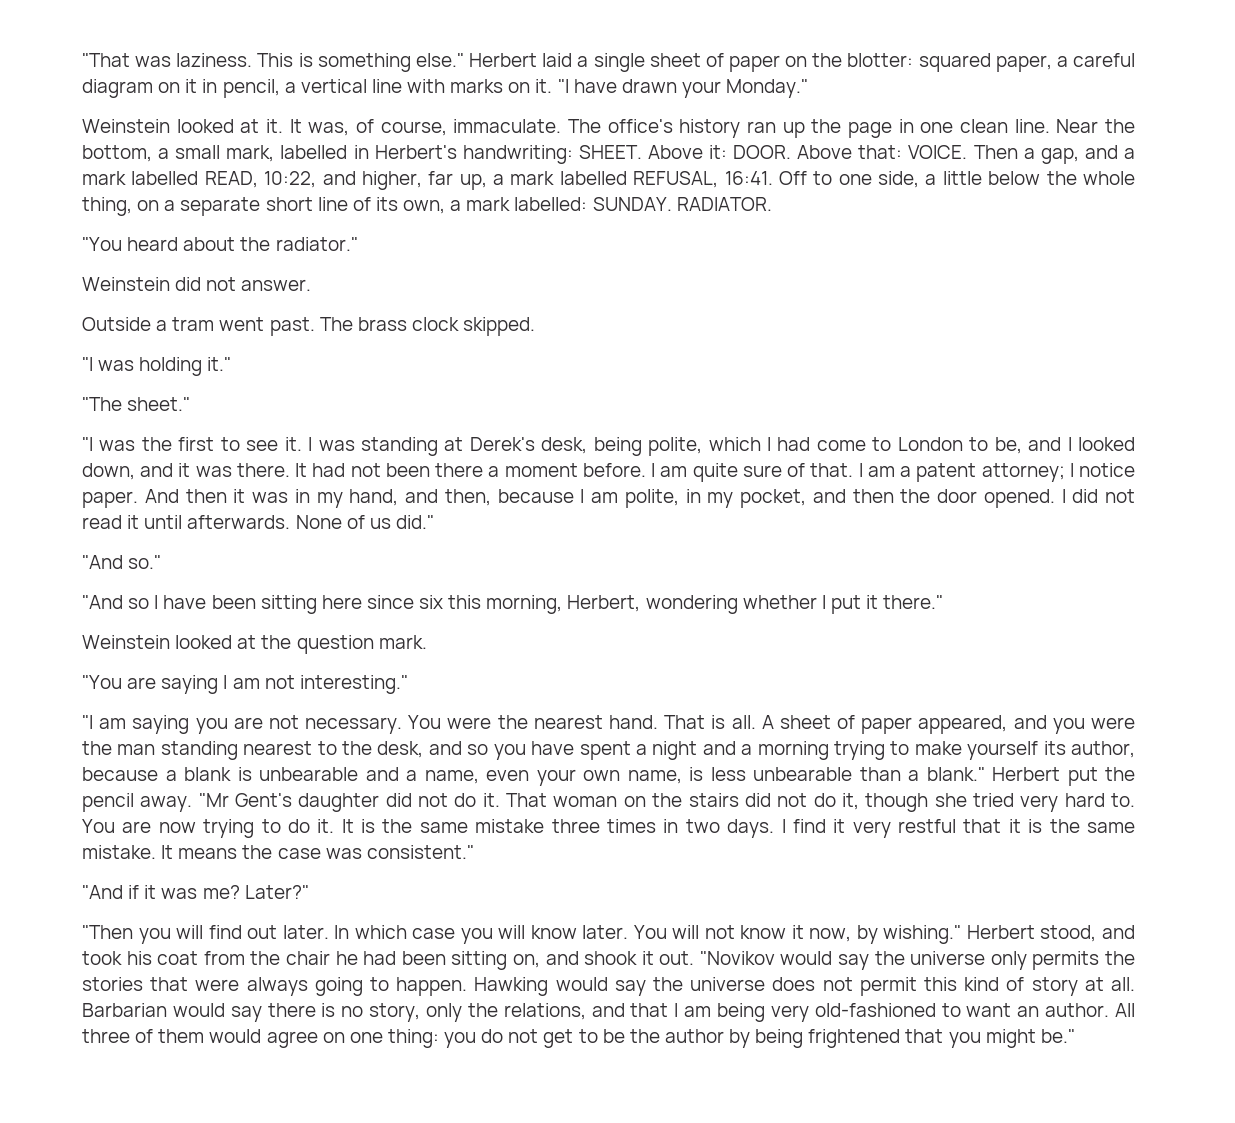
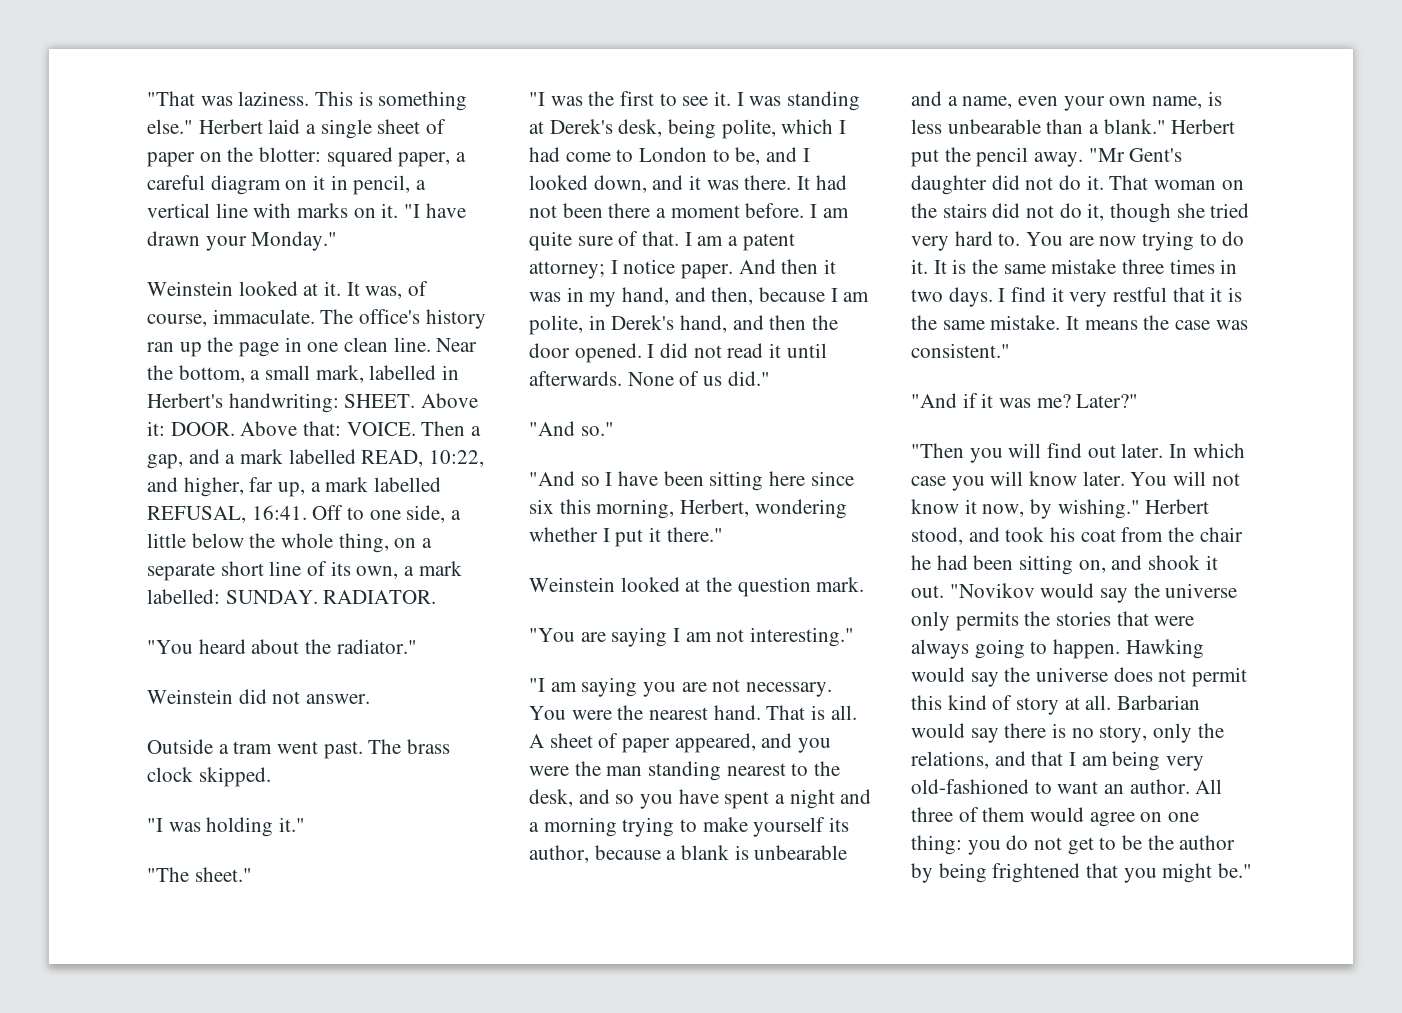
[707,489,806,508] my pocket, -> [611,315,728,333] Derek's hand,

